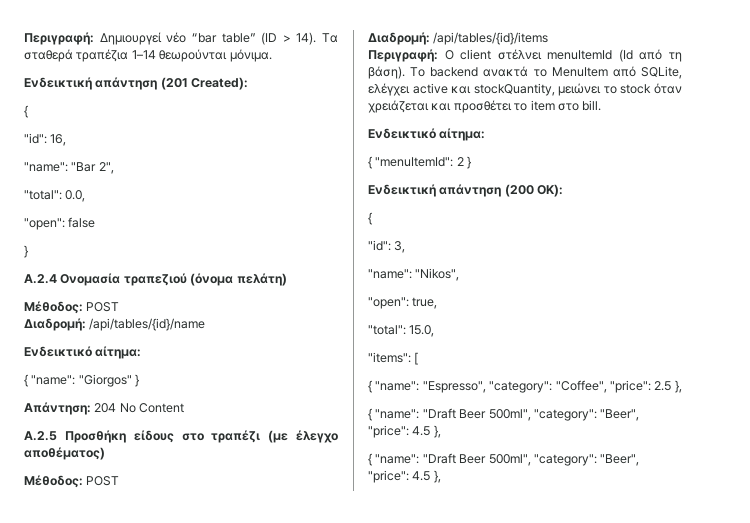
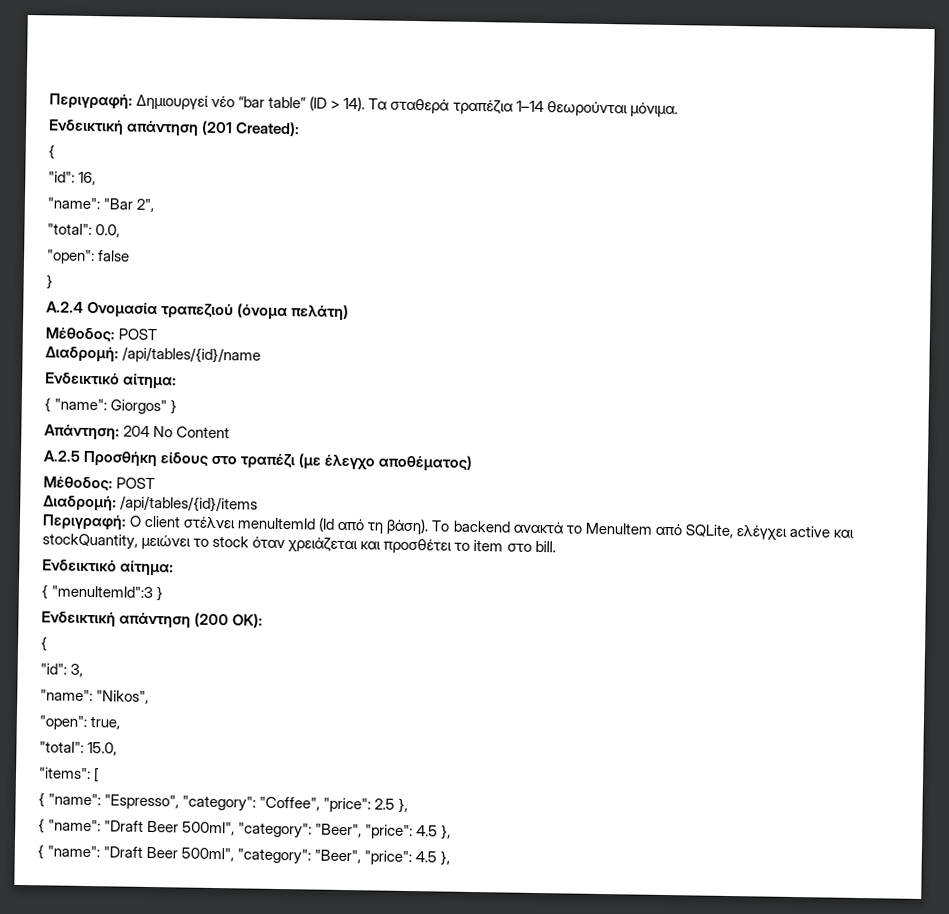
[78,374,132,387] "Giorgos" -> [110,399,168,415] Giorgos"
[375,157,464,167] "menuItemId": 2 -> [51,585,154,599] "menuItemId":3

